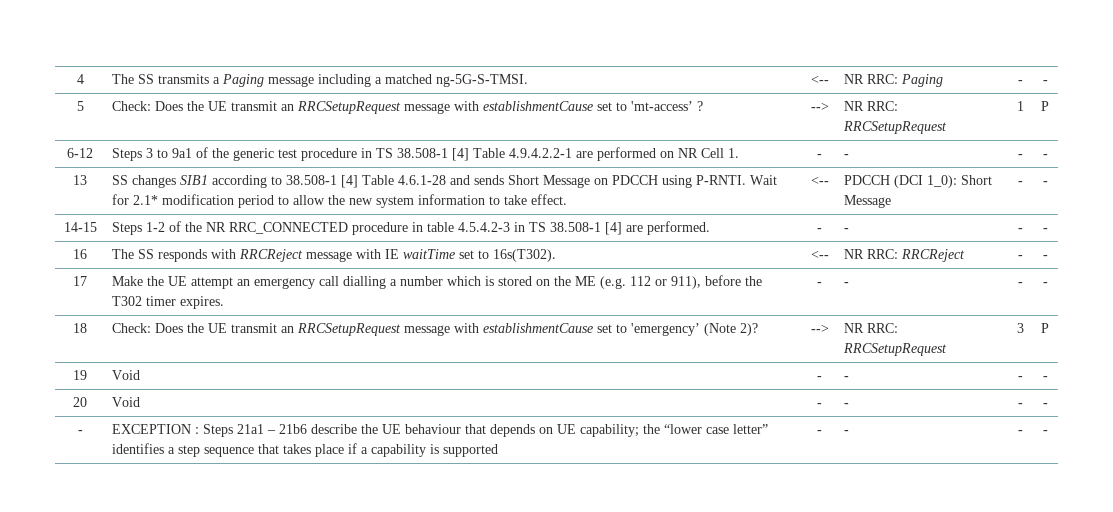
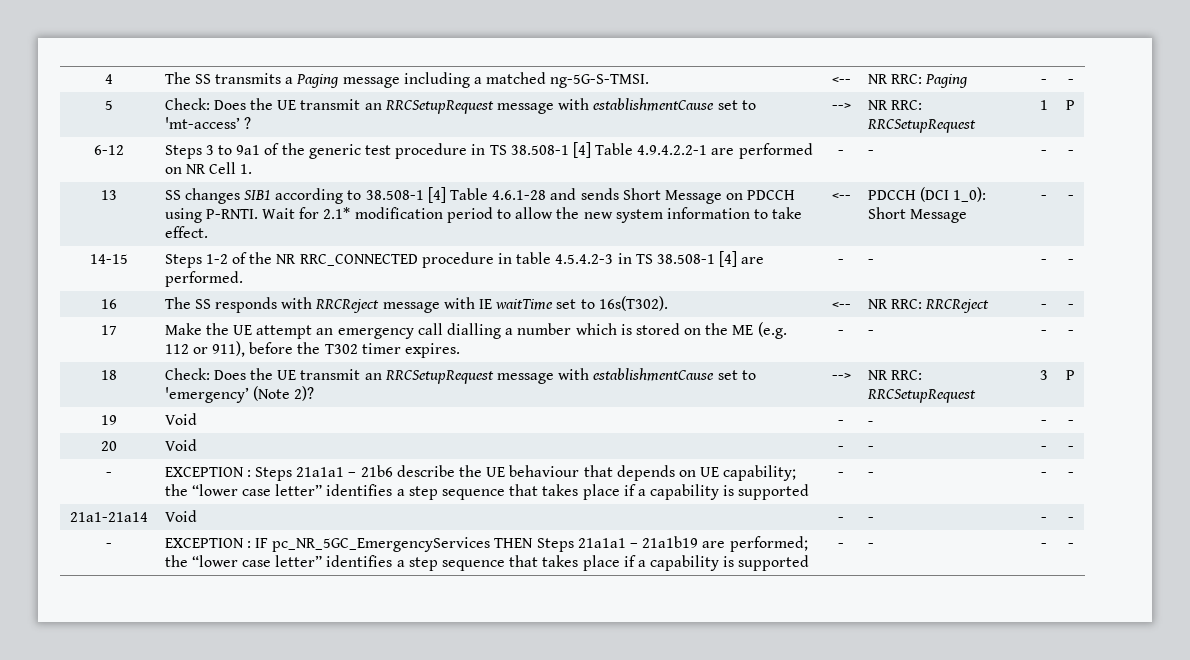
[236,424,264,434] 21a1 -> [296,467,345,477] 21a1a1
(1048, 432) none -> [69,512,148,522] [164,510,197,522] [838,517,844,522] [867,517,874,522] [1040,517,1047,522] [1067,517,1074,522] [105,543,112,548] [164,536,808,552] [164,555,810,571] [838,543,844,548] [867,543,874,548] [1040,543,1047,548] [1067,543,1074,548] // 21a1-21a14 | Void | - | - | - | - // - | EXCEPTION : IF pc_NR_5GC_EmergencyServices THEN Steps 21a1a1 – 21a1b19 are performed; the “lower case letter” identifies a step sequence that takes place if a capability is supported | - | - | - | -

